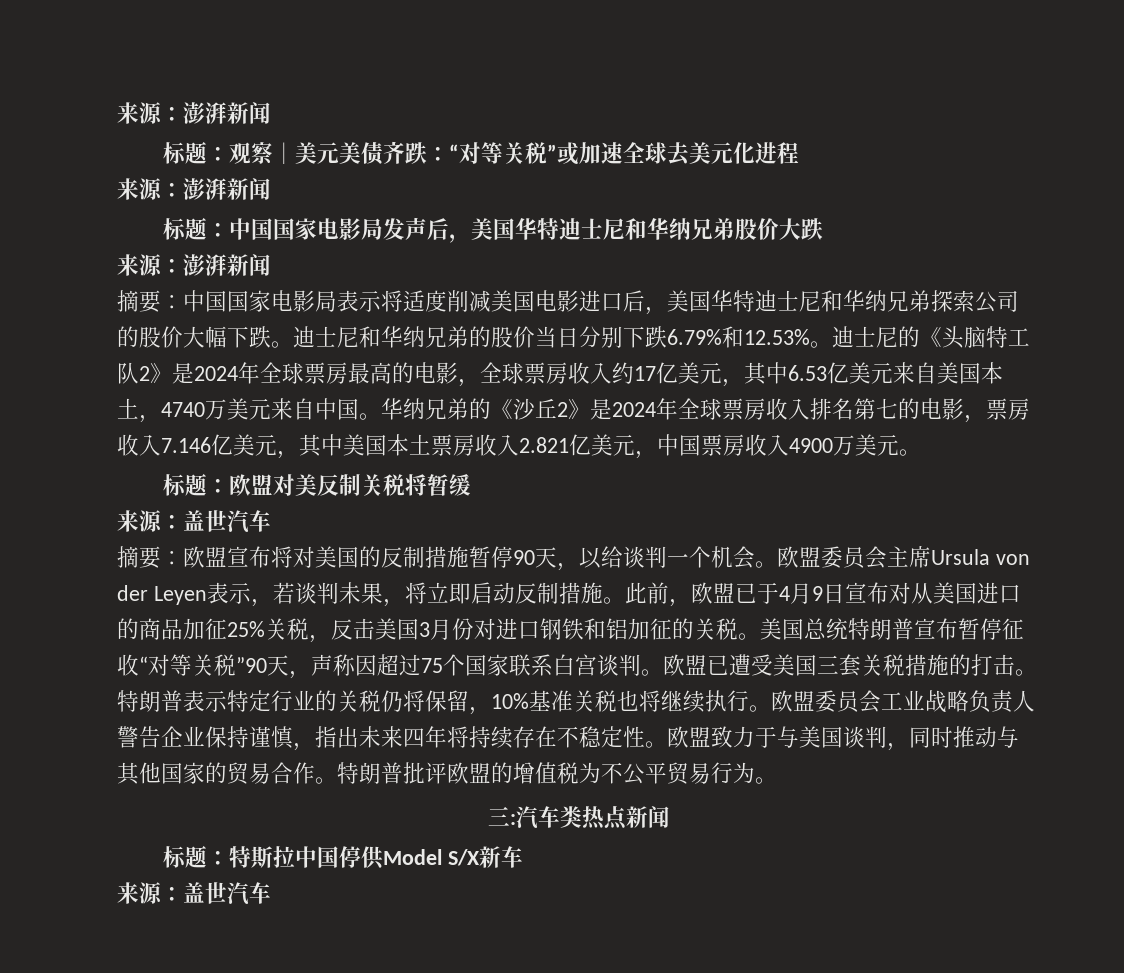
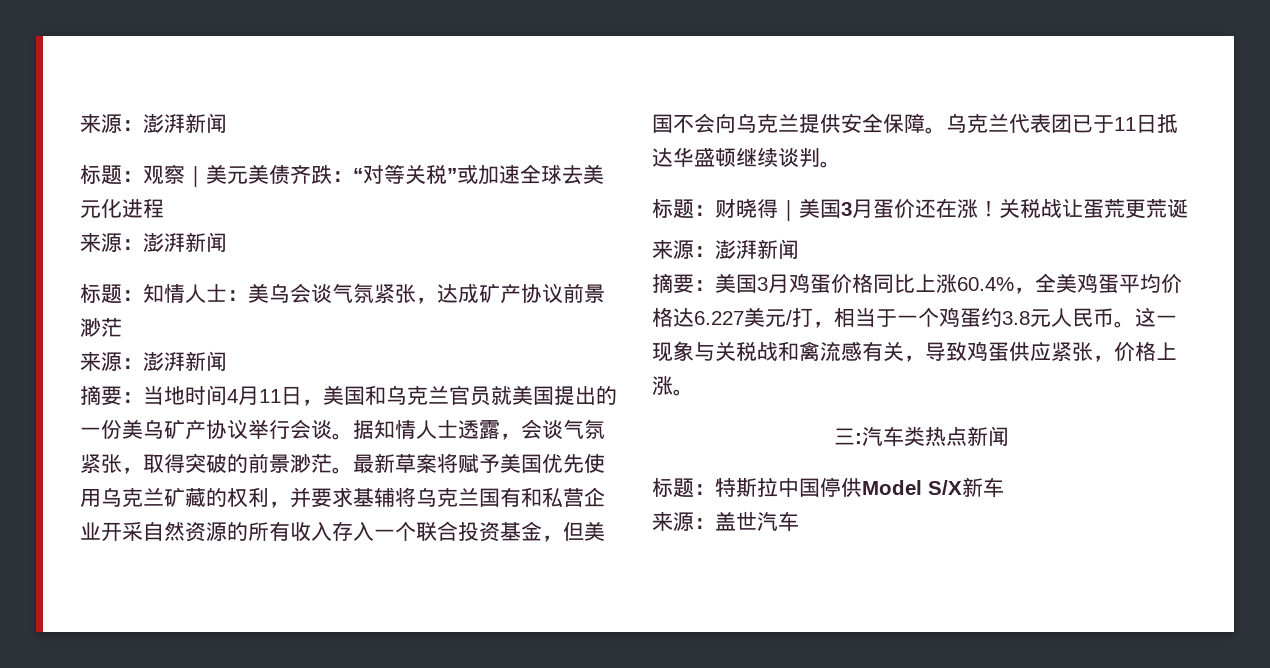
[229,217,824,243] [117,254,271,276] [117,290,1019,315] [117,326,1030,349] [117,362,1003,387] [117,398,1030,423] [117,434,921,459] [163,473,472,496] [117,510,271,533] [117,546,1030,571] [117,582,1021,607] [117,618,1024,643] [117,654,1037,679] [117,690,1035,715] [117,726,1019,751] [117,762,755,785] 中国国家电影局发声后，美国华特迪士尼和华纳兄弟股价大跌 // 来源：澎湃新闻 // 摘要：中国国家电影局表示将适度削减美国电影进口后，美国华特迪士尼和华纳兄弟探索公司的股价大幅下跌。迪士尼和华纳兄弟的股价当日分别下跌6.79%和12.53%。迪士尼的《头脑特工队2》是2024年全球票房最高的电影，全球票房收入约17亿美元，其中6.53亿美元来自美国本土，4740万美元来自中国。华纳兄弟的《沙丘2》是2024年全球票房收入排名第七的电影，票房收入7.146亿美元，其中美国本土票房收入2.821亿美元，中国票房收入4900万美元。 // 标题：欧盟对美反制关税将暂缓 // 来源：盖世汽车 // 摘要：欧盟宣布将对美国的反制措施暂停90天，以给谈判一个机会。欧盟委员会主席Ursula von der Leyen表示，若谈判未果，将立即启动反制措施。此前，欧盟已于4月9日宣布对从美国进口的商品加征25%关税，反击美国3月份对进口钢铁和铝加征的关税。美国总统特朗普宣布暂停征收“对等关税”90天，声称因超过75个国家联系白宫谈判。欧盟已遭受美国三套关税措施的打击。特朗普表示特定行业的关税仍将保留，10%基准关税也将继续执行。欧盟委员会工业战略负责人警告企业保持谨慎，指出未来四年将持续存在不稳定性。欧盟致力于与美国谈判，同时推动与其他国家的贸易合作。特朗普批评欧盟的增值税为不公平贸易行为 -> [143,283,605,304] [80,318,122,337] [80,351,227,371] [80,385,617,406] [80,419,605,440] [80,453,605,474] [80,487,605,508] [80,521,605,542] [652,113,1178,134] [652,147,841,168] [652,198,1188,221] [652,239,799,259] [652,273,1182,294] [652,307,1177,328] [652,341,1177,362] [652,376,673,395] 知情人士：美乌会谈气氛紧张，达成矿产协议前景渺茫 // 来源：澎湃新闻 // 摘要：当地时间4月11日，美国和乌克兰官员就美国提出的一份美乌矿产协议举行会谈。据知情人士透露，会谈气氛紧张，取得突破的前景渺茫。最新草案将赋予美国优先使用乌克兰矿藏的权利，并要求基辅将乌克兰国有和私营企业开采自然资源的所有收入存入一个联合投资基金，但美国不会向乌克兰提供安全保障。乌克兰代表团已于11日抵达华盛顿继续谈判。 // 标题：财晓得｜美国3月蛋价还在涨！关税战让蛋荒更荒诞 // 来源：澎湃新闻 // 摘要：美国3月鸡蛋价格同比上涨60.4%，全美鸡蛋平均价格达6.227美元/打，相当于一个鸡蛋约3.8元人民币。这一现象与关税战和禽流感有关，导致鸡蛋供应紧张，价格上涨

